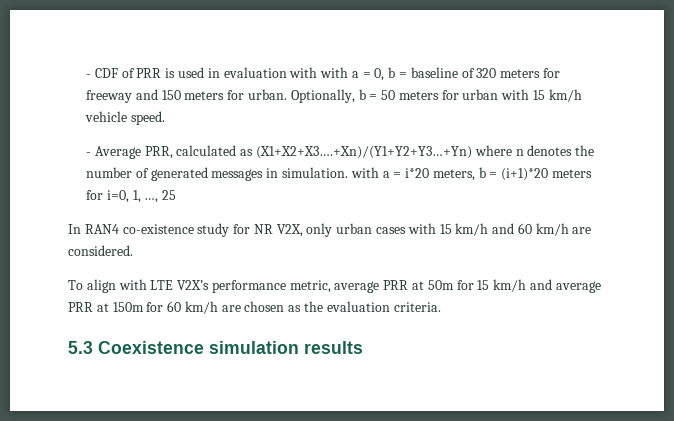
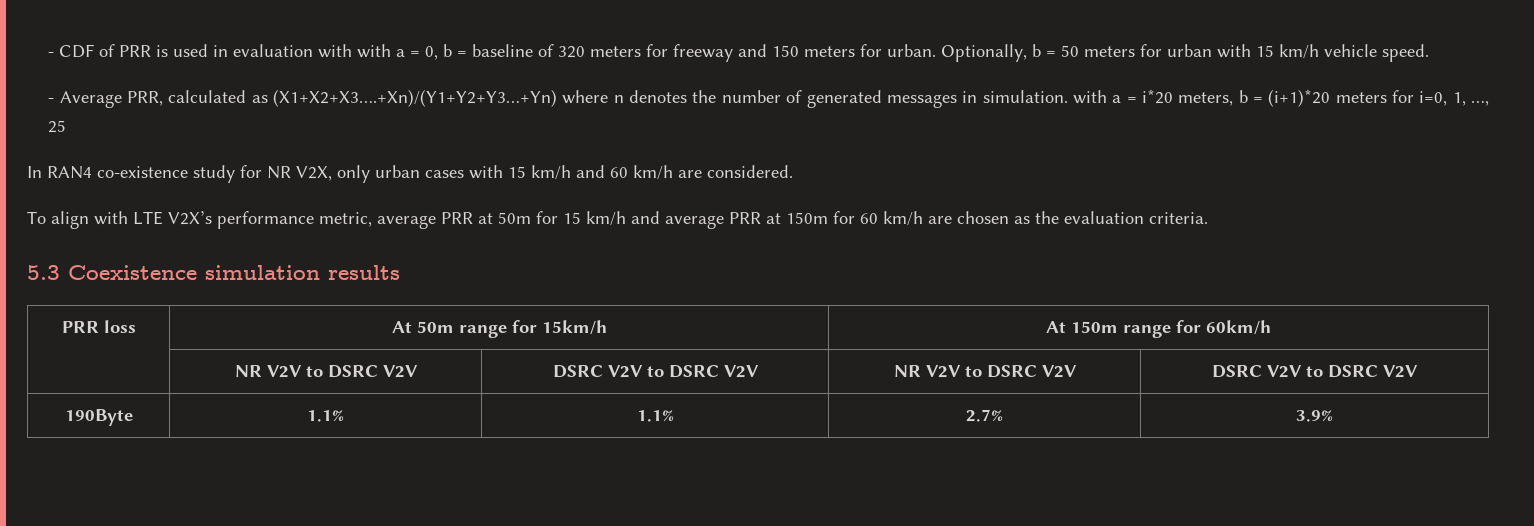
(363, 347) none -> [61,320,136,333] [391,320,607,338] [1046,320,1271,338] [234,365,418,378] [552,365,759,378] [893,365,1077,378] [1211,365,1418,378] [64,409,133,426] [307,410,344,422] [636,410,674,422] [966,409,1003,422] [1295,410,1333,422] // PRR loss | At 50m range for 15km/h | At 150m range for 60km/h // | NR V2V to DSRC V2V | DSRC V2V to DSRC V2V | NR V2V to DSRC V2V | DSRC V2V to DSRC V2V // 190Byte | 1.1% | 1.1% | 2.7% | 3.9%

